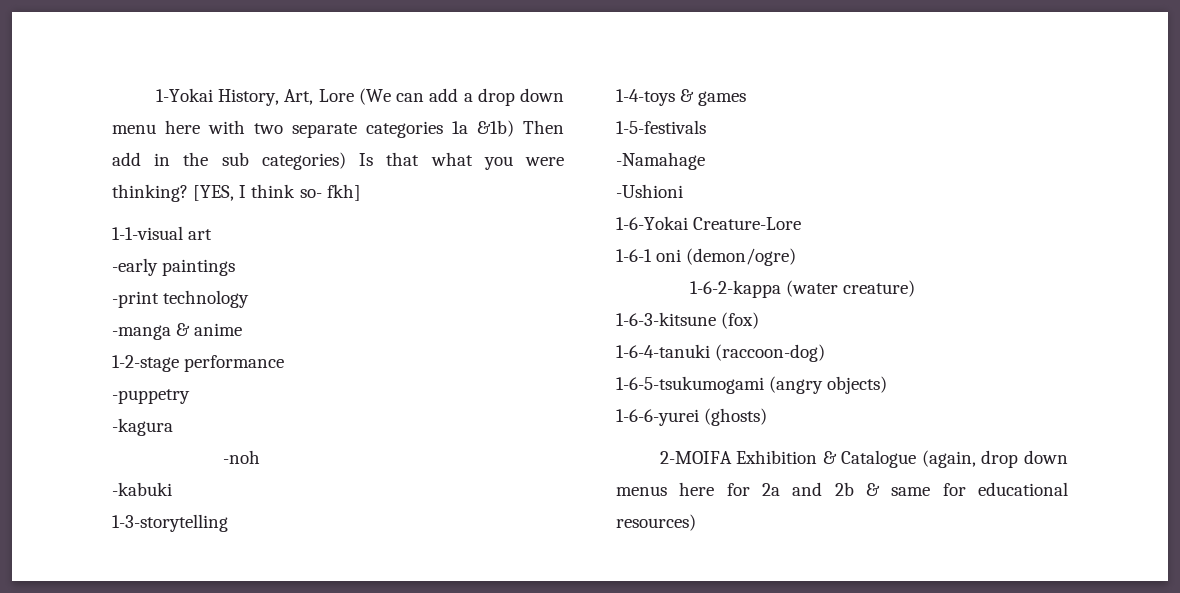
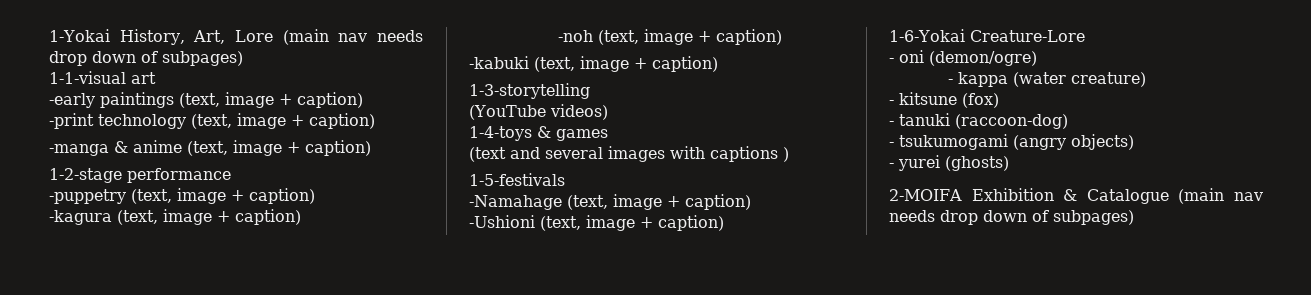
[358,88,564,106] [112,120,564,138] [112,152,564,170] [112,184,361,202] [112,226,213,240] [112,258,236,276] [112,290,250,308] (We can add a drop down menu here with two separate categories 1a &1b) Then add in the sub categories) Is that what you were thinking? [YES, I think so- fkh] // 1-1-visual art // -early paintings // -print technology -> [282,29,423,45] [49,51,243,66] [49,71,156,84] [49,92,363,108] [49,113,375,129] (main nav needs drop down of subpages) // 1-1-visual art // -early paintings (text, image + caption) // -print technology (text, image + caption)
(243, 329) none -> [187,140,371,156] (text, image + caption)
[112,418,173,436] [222,450,260,464] [112,482,172,496] // -kagura // -noh // -kabuki -> [131,188,315,204] [49,209,301,225] [558,29,783,45] [469,56,718,72] (text, image + caption) // -kagura (text, image + caption) // -noh (text, image + caption) // -kabuki (text, image + caption)
(228, 523) none -> [469,104,608,120] // (YouTube videos)
[616,120,706,134] [616,152,705,170] [616,184,683,198] 1-5-festivals // -Namahage // -Ushioni -> [469,146,789,162] [469,173,565,186] [469,194,751,210] [469,215,724,231] (text and several images with captions ) // 1-5-festivals // -Namahage (text, image + caption) // -Ushioni (text, image + caption)
[616,249,652,262] 1-6-1 -> [889,58,894,63] -
[689,280,781,298] 1-6-2-kappa -> [948,72,1009,87] - kappa
[616,312,716,326] 1-6-3-kitsune -> [889,92,957,105] - kitsune
[616,344,710,358] 1-6-4-tanuki -> [889,113,950,126] - tanuki
[616,376,764,394] 1-6-5-tsukumogami -> [889,134,1008,150] - tsukumogami
[616,409,699,426] 1-6-6-yurei -> [889,155,940,171] - yurei
[921,450,1068,468] [616,482,1068,496] [616,514,696,531] (again, drop down menus here for 2a and 2b & same for educational resources) -> [1178,188,1263,204] [889,210,1134,225] (main nav needs drop down of subpages)

